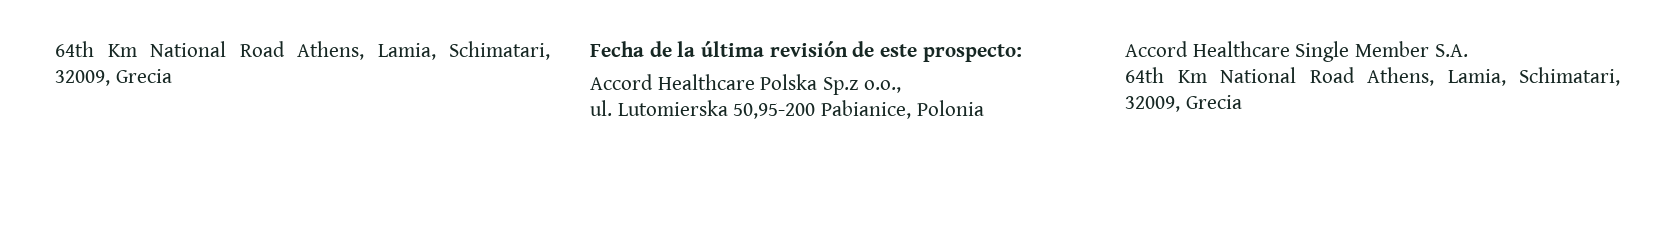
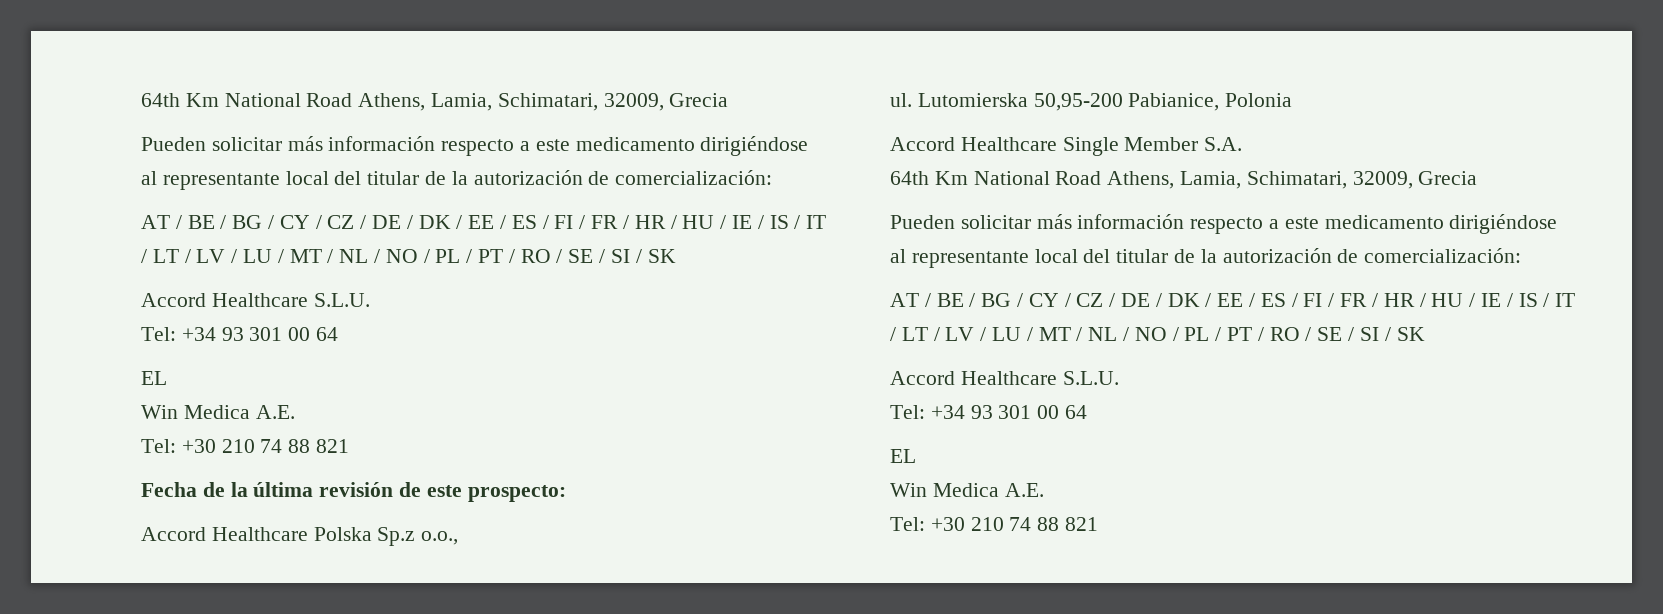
[55,41,550,60] [55,69,172,86] 64th Km National Road Athens, Lamia, Schimatari, 32009, Grecia -> [141,93,729,111] [141,136,809,156] [141,170,773,190] [141,215,827,229] [141,249,676,263] [141,293,370,307] [141,327,339,341] [141,371,167,385] [141,405,295,419] [141,439,350,453] 64th Km National Road Athens, Lamia, Schimatari, 32009, Grecia // Pueden solicitar más información respecto a este medicamento dirigiéndose al representante local del titular de la autorización de comercialización: // AT / BE / BG / CY / CZ / DE / DK / EE / ES / FI / FR / HR / HU / IE / IS / IT / LT / LV / LU / MT / NL / NO / PL / PT / RO / SE / SI / SK // Accord Healthcare S.L.U. // Tel: +34 93 301 00 64 // EL // Win Medica Α.Ε. // Τel: +30 210 74 88 821
(1242, 102) none -> [890,214,1558,234] [890,248,1522,268] [890,293,1576,307] [890,327,1425,341] [890,371,1119,385] [890,405,1088,419] [890,449,916,463] [890,483,1044,497] [890,517,1099,531] // Pueden solicitar más información respecto a este medicamento dirigiéndose al representante local del titular de la autorización de comercialización: // AT / BE / BG / CY / CZ / DE / DK / EE / ES / FI / FR / HR / HU / IE / IS / IT / LT / LV / LU / MT / NL / NO / PL / PT / RO / SE / SI / SK // Accord Healthcare S.L.U. // Tel: +34 93 301 00 64 // EL // Win Medica Α.Ε. // Τel: +30 210 74 88 821

